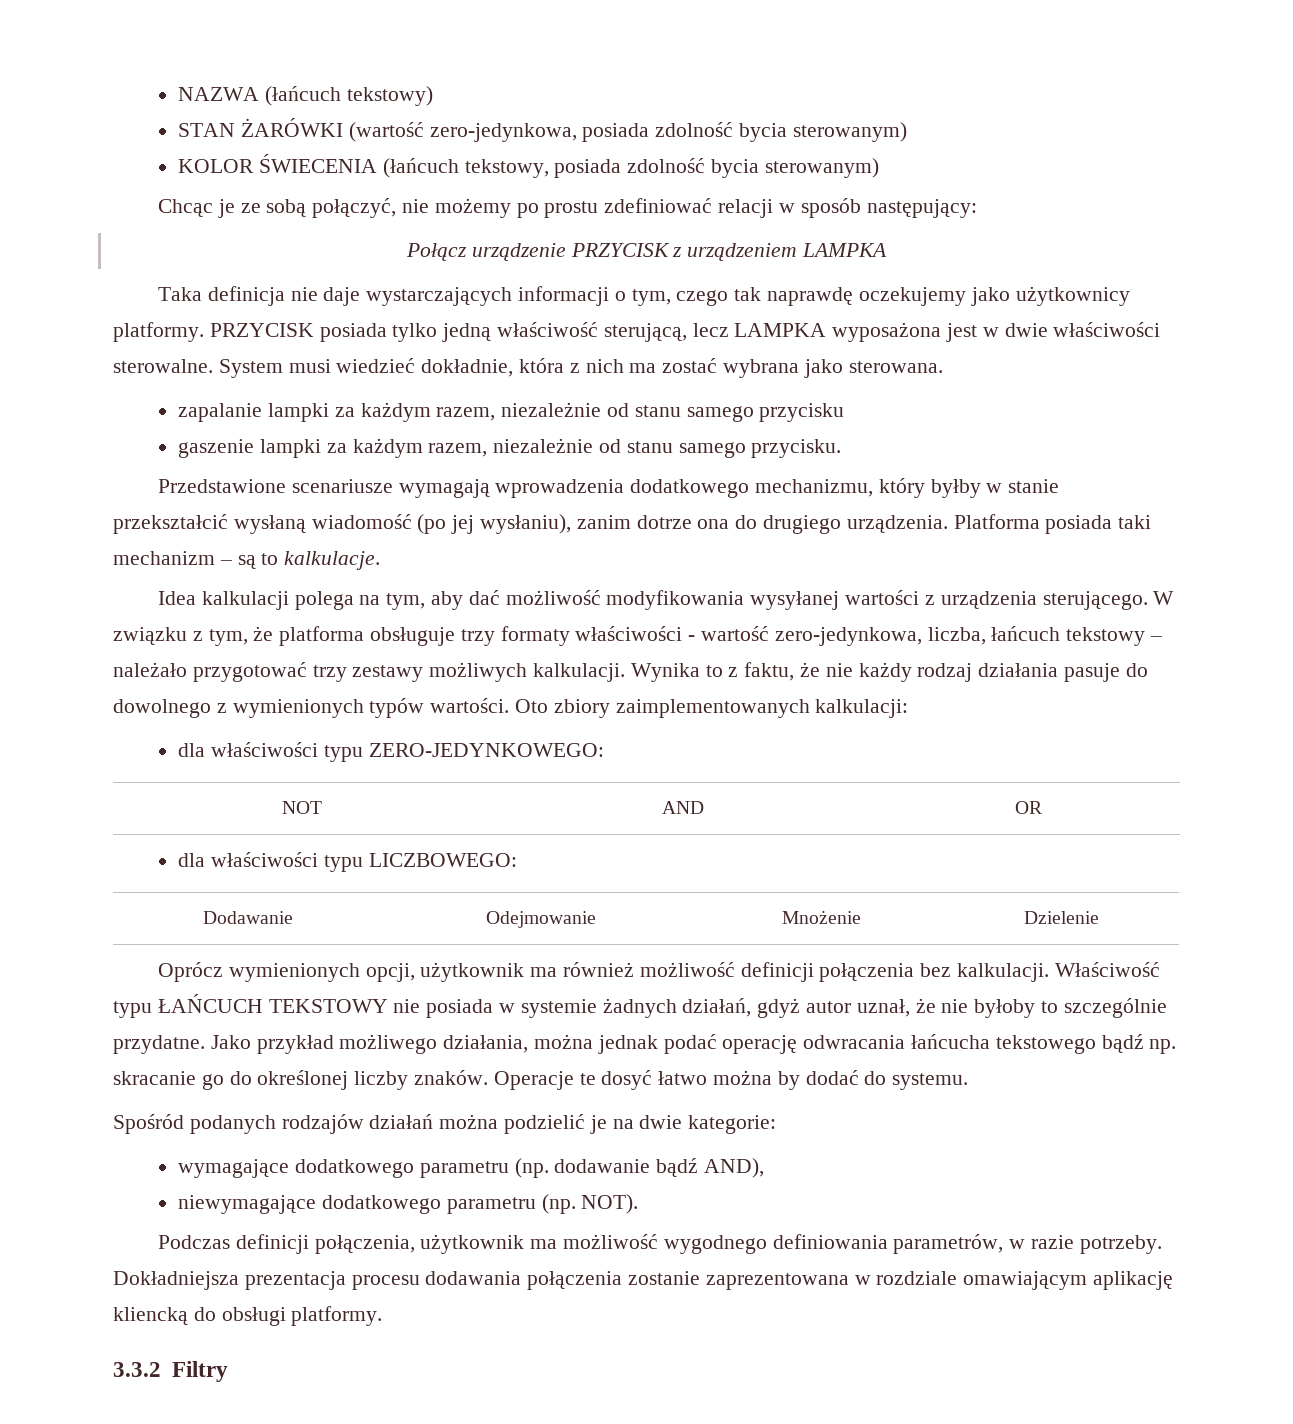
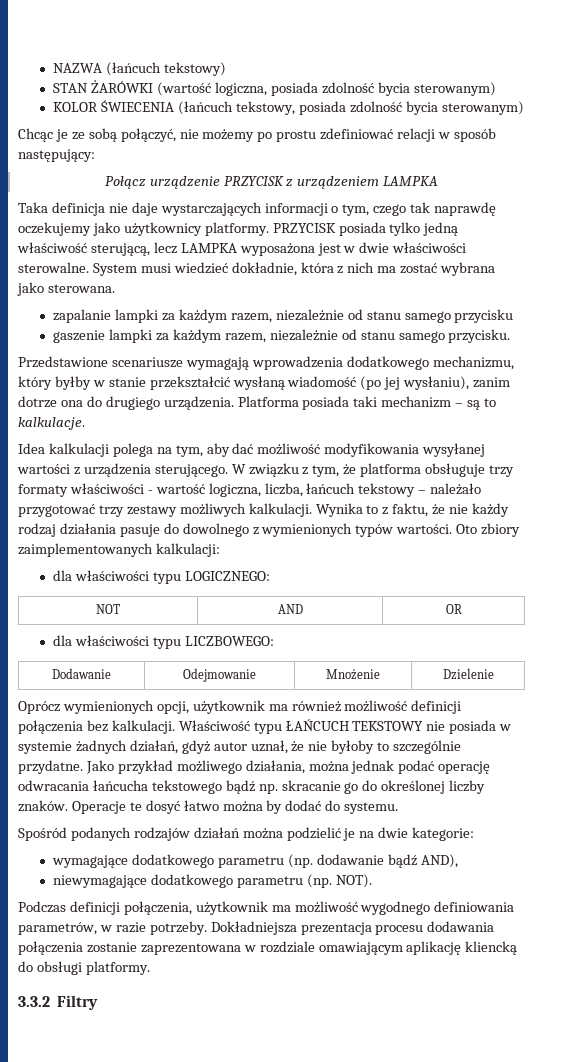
[429,123,577,142] zero-jedynkowa, -> [214,82,267,96] logiczna,
[774,627,922,646] zero-jedynkowa, -> [208,483,261,497] logiczna,
[368,743,604,757] ZERO-JEDYNKOWEGO: -> [184,571,270,581] LOGICZNEGO:

